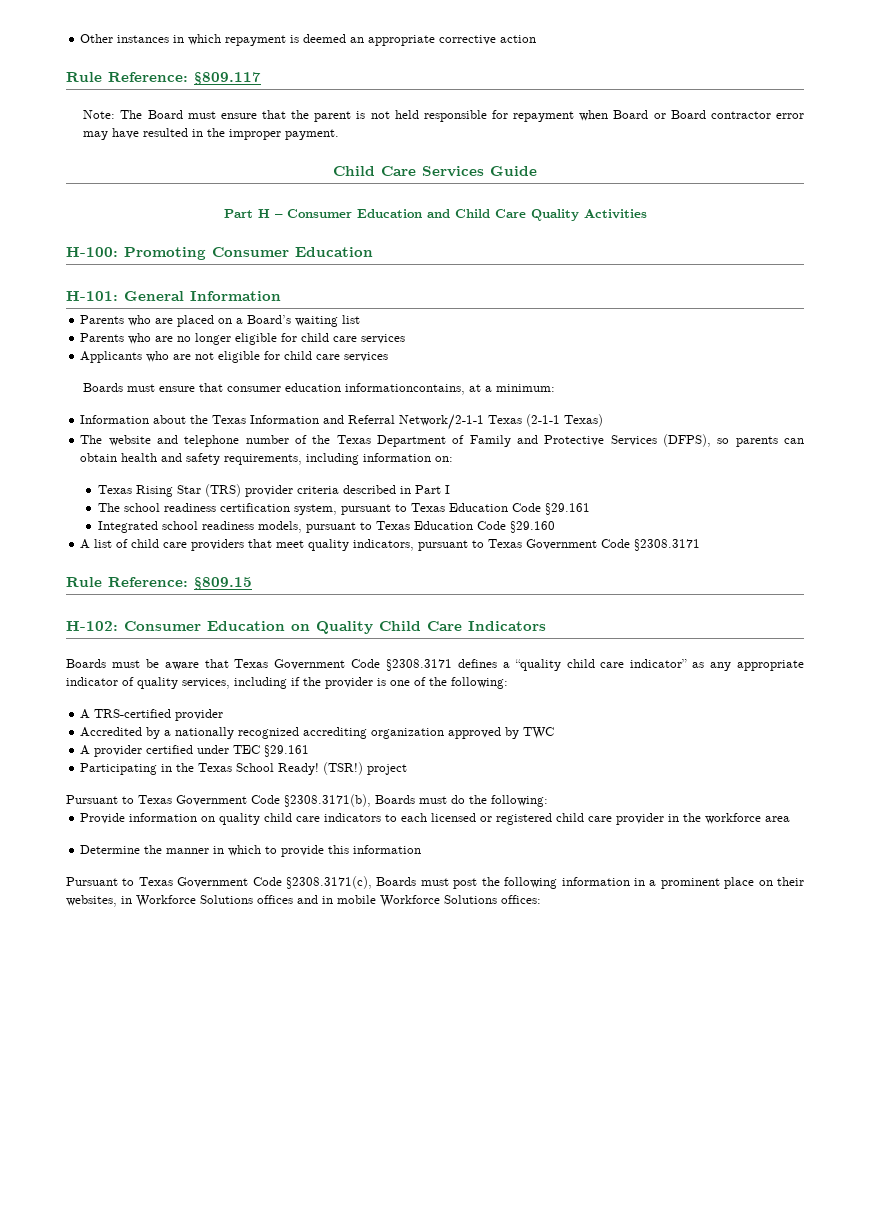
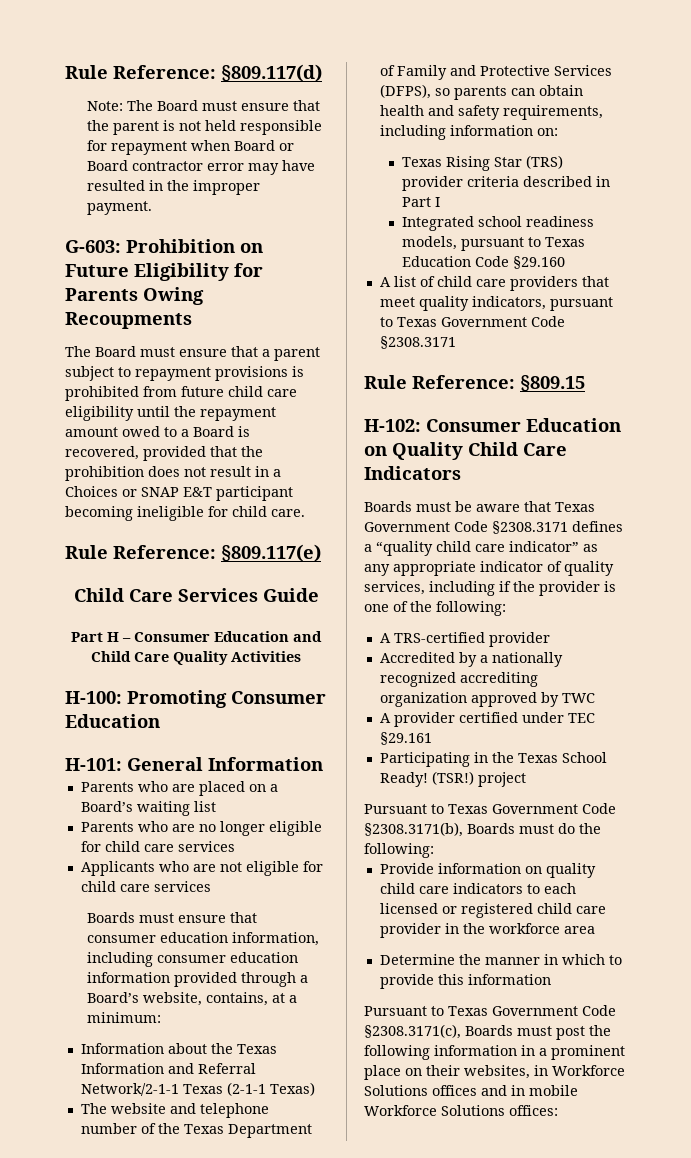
[80,34,537,46] [66,72,261,85] Other instances in which repayment is deemed an appropriate corrective action // Rule Reference: §809.117 -> [65,64,322,82] Rule Reference: §809.117(d)
(340, 134) none -> [65,239,263,253] [65,263,263,281] [65,287,204,305] [65,312,192,329] [65,346,320,361] [65,366,304,381] [65,386,297,401] [65,406,276,421] [65,426,250,437] [65,446,263,461] [65,466,281,481] [65,486,293,501] [65,506,305,521] [65,544,321,562] // G-603: Prohibition on Future Eligibility for Parents Owing Recoupments // The Board must ensure that a parent subject to repayment provisions is prohibited from future child care eligibility until the repayment amount owed to a Board is recovered, provided that the prohibition does not result in a Choices or SNAP E&T participant becoming ineligible for child care. // Rule Reference: §809.117(e)
[345,383,466,395] informationcontains, -> [232,932,320,946] [87,952,299,967] [87,972,309,987] [87,992,269,1006] information, including consumer education information provided through a Board’s website, contains,
[97,503,590,515] // The school readiness certification system, pursuant to Texas Education Code §29.161 -> (441, 202) none

